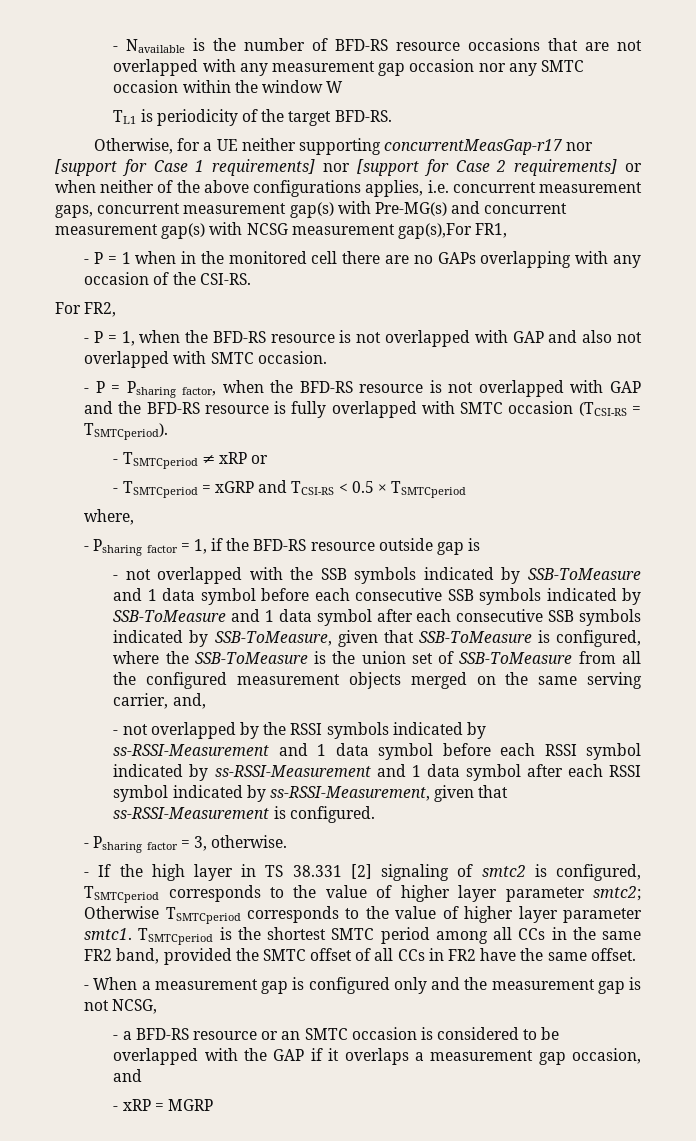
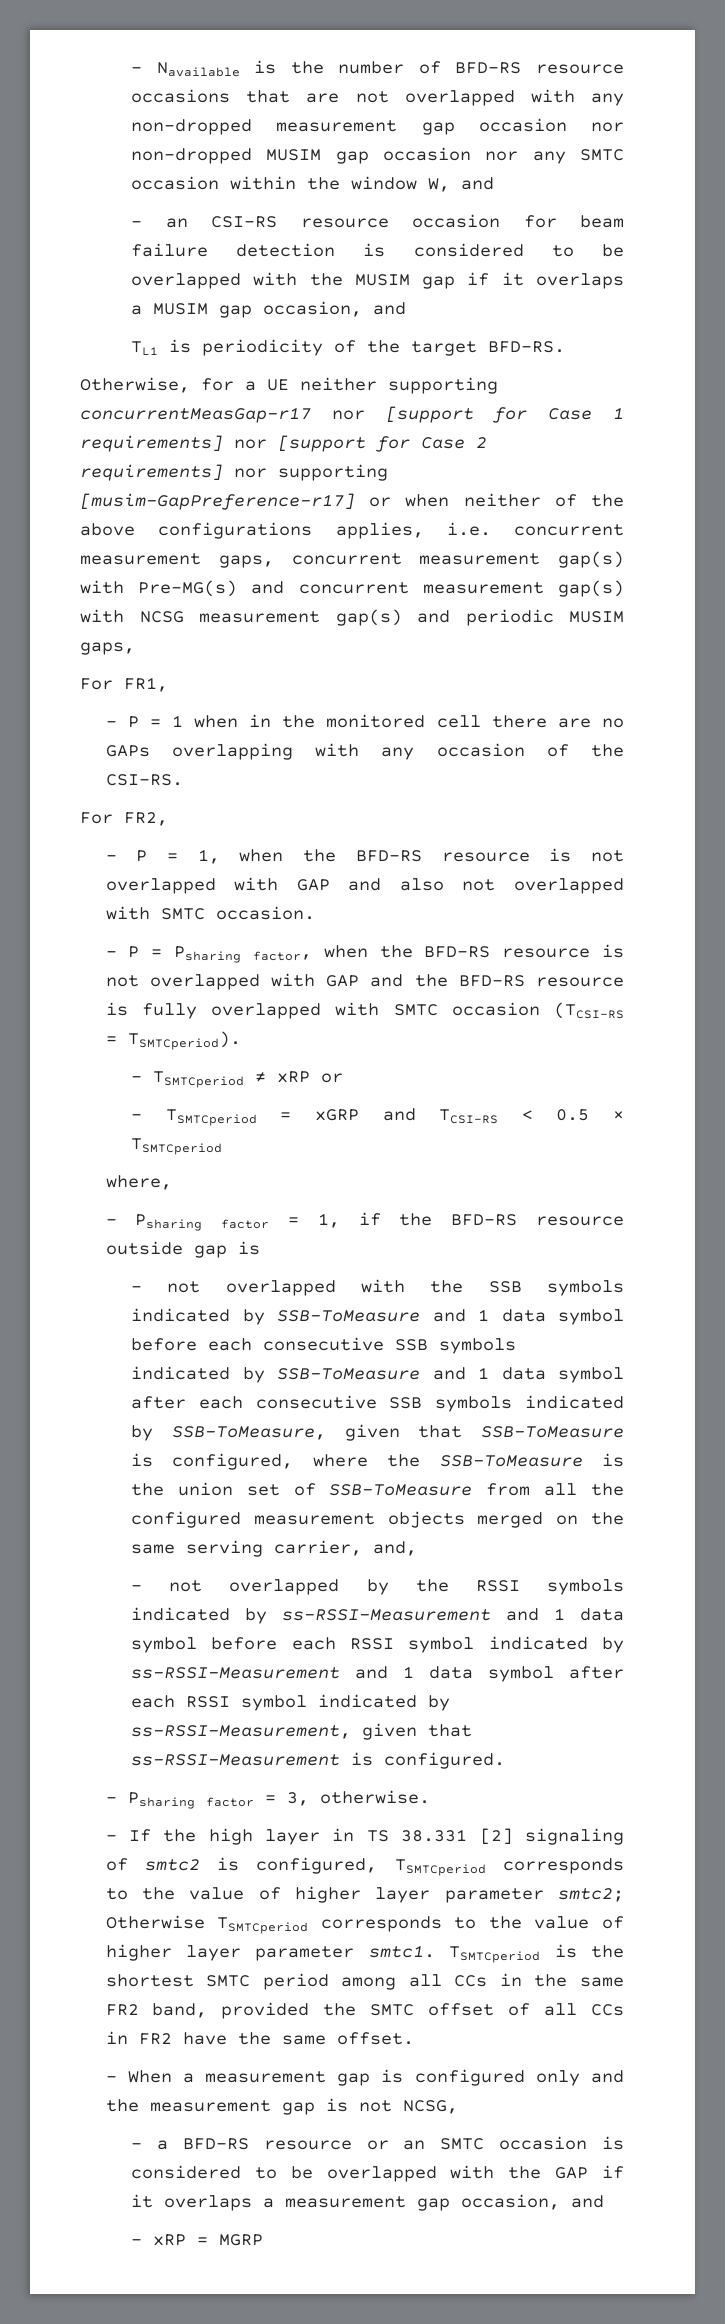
(268, 69) none -> [130,119,252,135] non-dropped
(506, 67) none -> [130,147,519,164] non-dropped MUSIM gap occasion nor
[326,81,344,93] W -> [427,177,494,192] [130,214,624,228] [130,243,624,257] [130,272,624,289] [130,301,406,318] W, and // - an CSI-RS resource occasion for beam failure detection is considered to be overlapped with the MUSIM gap if it overlaps a MUSIM gap occasion, and
(618, 167) none -> [234,464,388,481] [80,493,355,510] nor supporting [musim-GapPreference-r17]
[397,223,472,239] gap(s),For -> [335,609,624,626] [80,642,135,655] [80,678,113,690] gap(s) and periodic MUSIM gaps, // For

